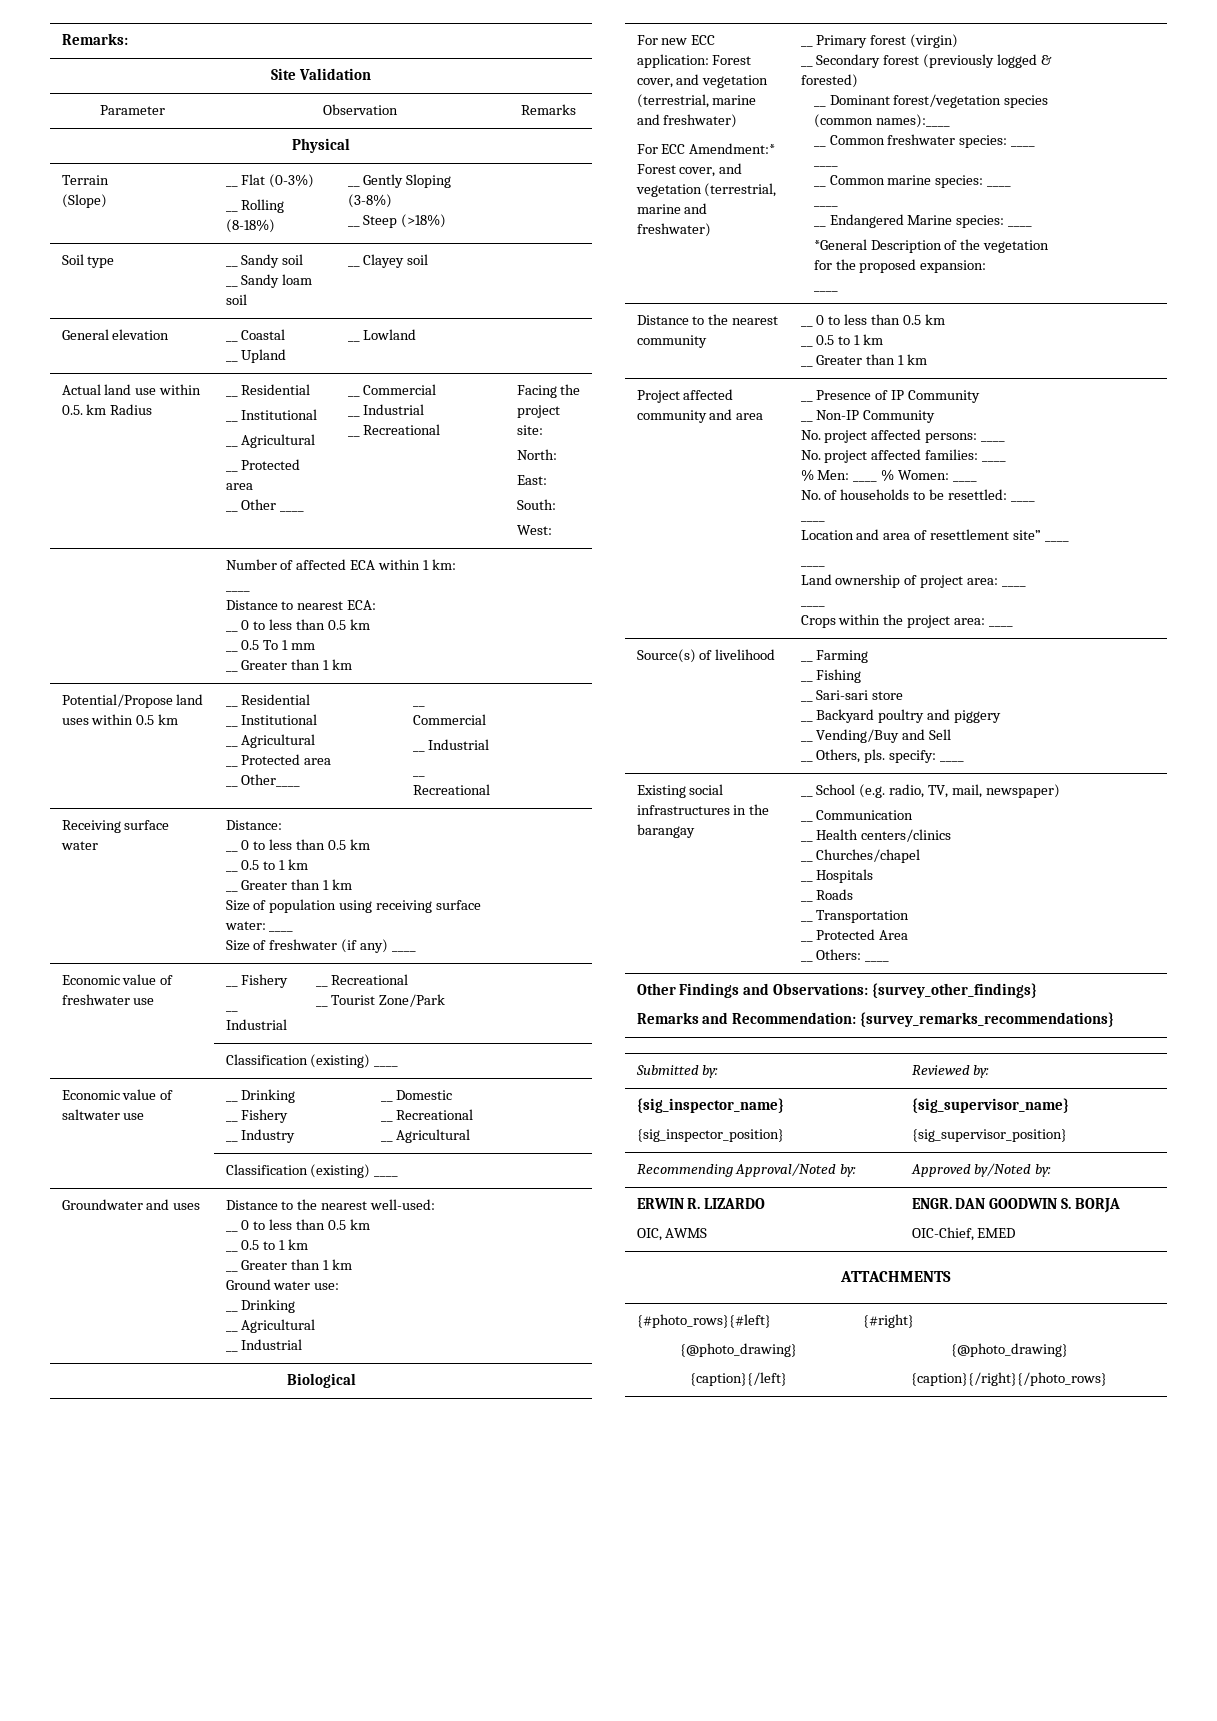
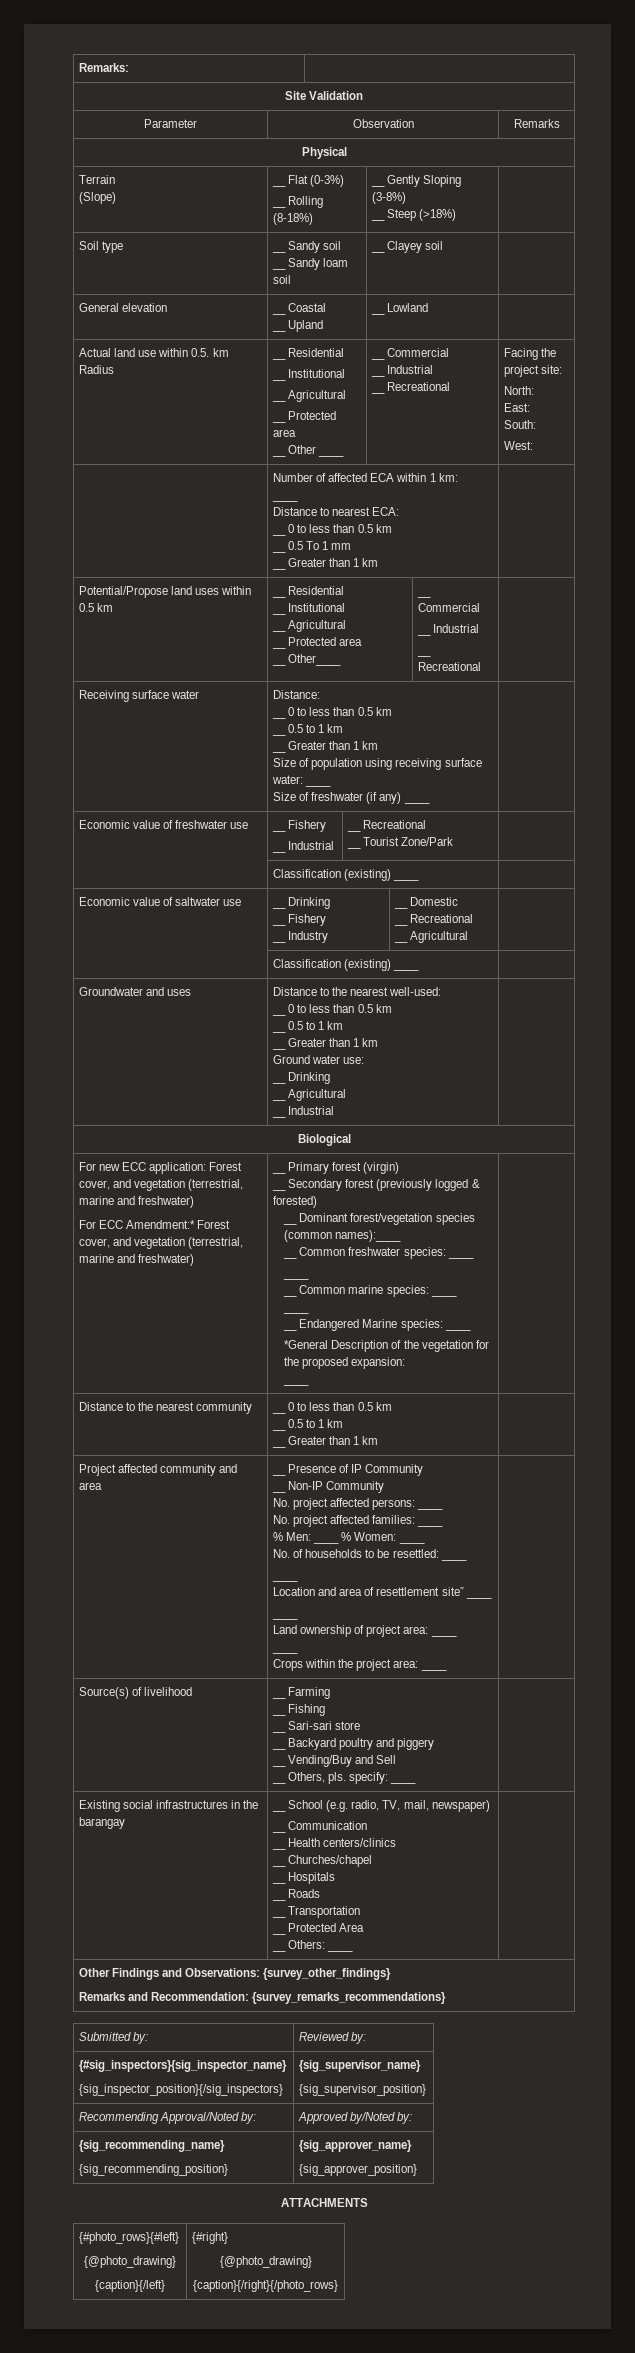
[636,1098,784,1113] [636,1129,784,1142] {sig_inspector_name} // {sig_inspector_position} -> [79,2060,288,2072] [79,2084,284,2096] {#sig_inspectors}{sig_inspector_name} // {sig_inspector_position}{/sig_inspectors}
[636,1198,766,1209] [636,1228,708,1241] [911,1198,1121,1213] [911,1227,1016,1241] ERWIN R. LIZARDO // OIC, AWMS | ENGR. DAN GOODWIN S. BORJA // OIC-Chief, EMED -> [79,2140,226,2152] [79,2164,229,2176] [299,2140,413,2152] [299,2164,418,2176] {sig_recommending_name} // {sig_recommending_position} | {sig_approver_name} // {sig_approver_position}

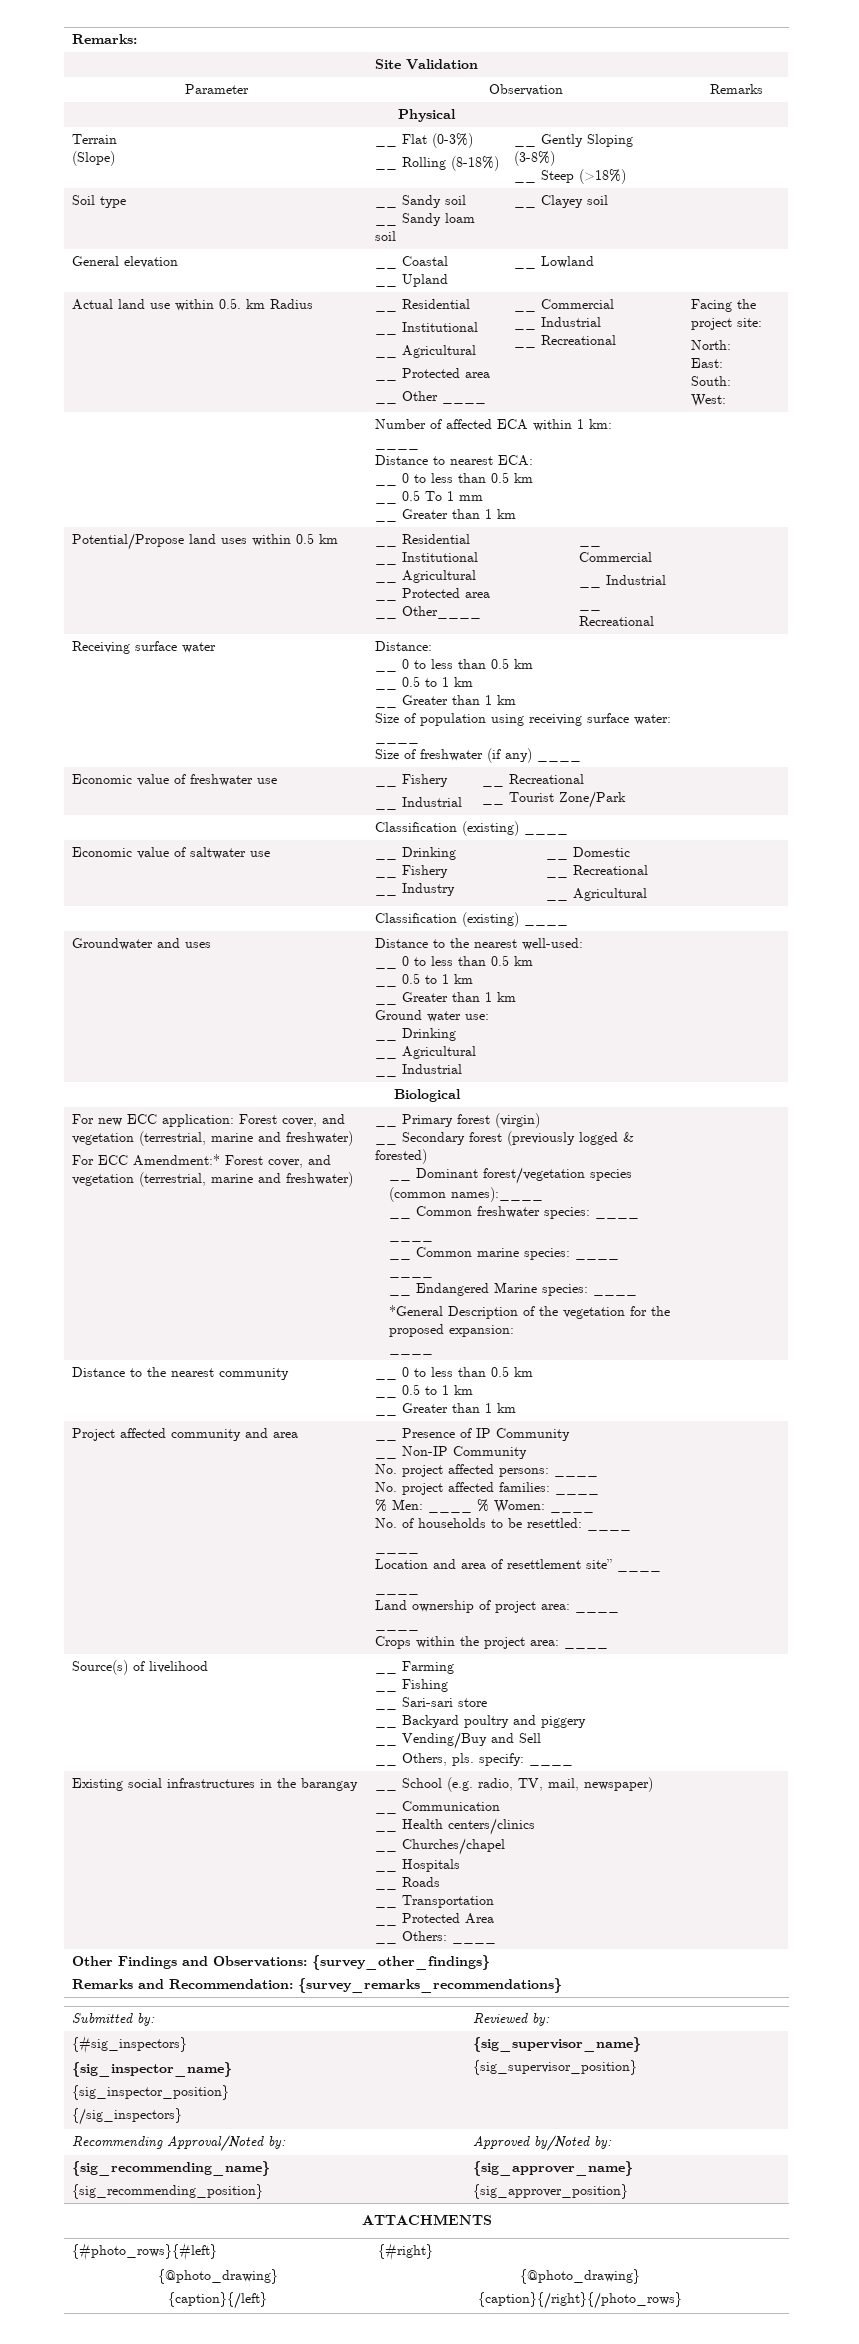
[79,2060,288,2072] [79,2084,284,2096] {#sig_inspectors}{sig_inspector_name} // {sig_inspector_position}{/sig_inspectors} -> [71,2036,187,2054] [71,2062,232,2077] [71,2085,229,2100] [71,2108,182,2125] {#sig_inspectors} // {sig_inspector_name} // {sig_inspector_position} // {/sig_inspectors}

